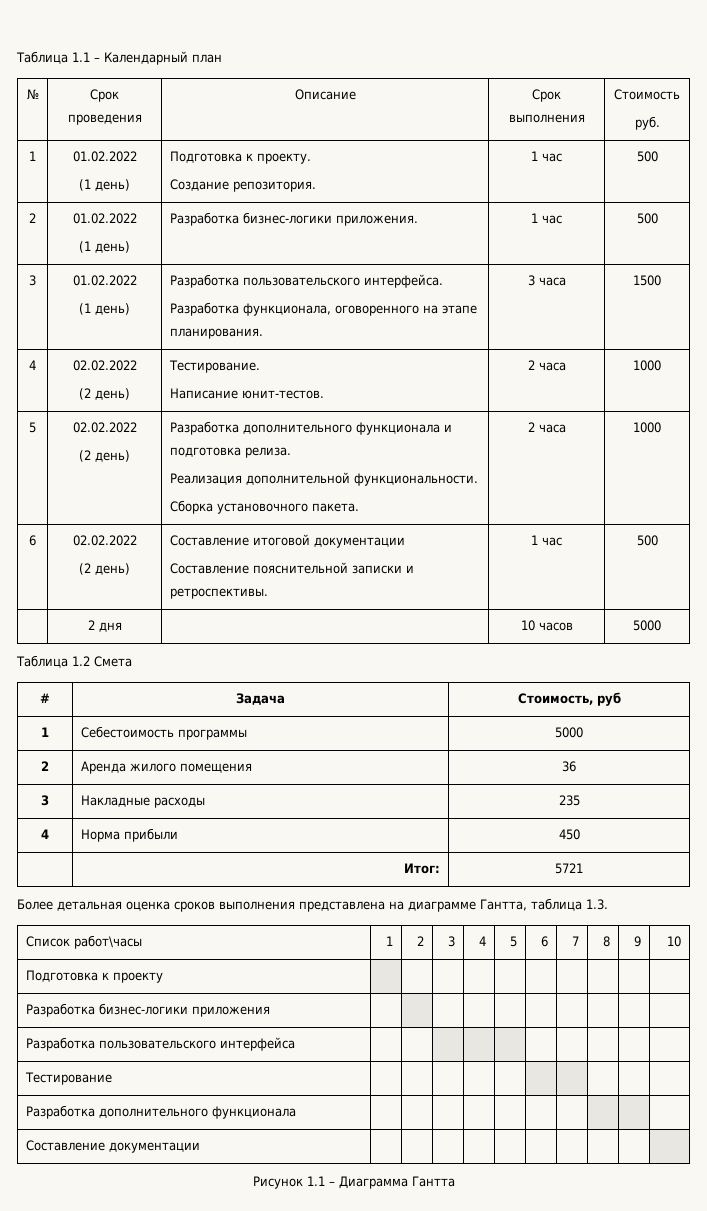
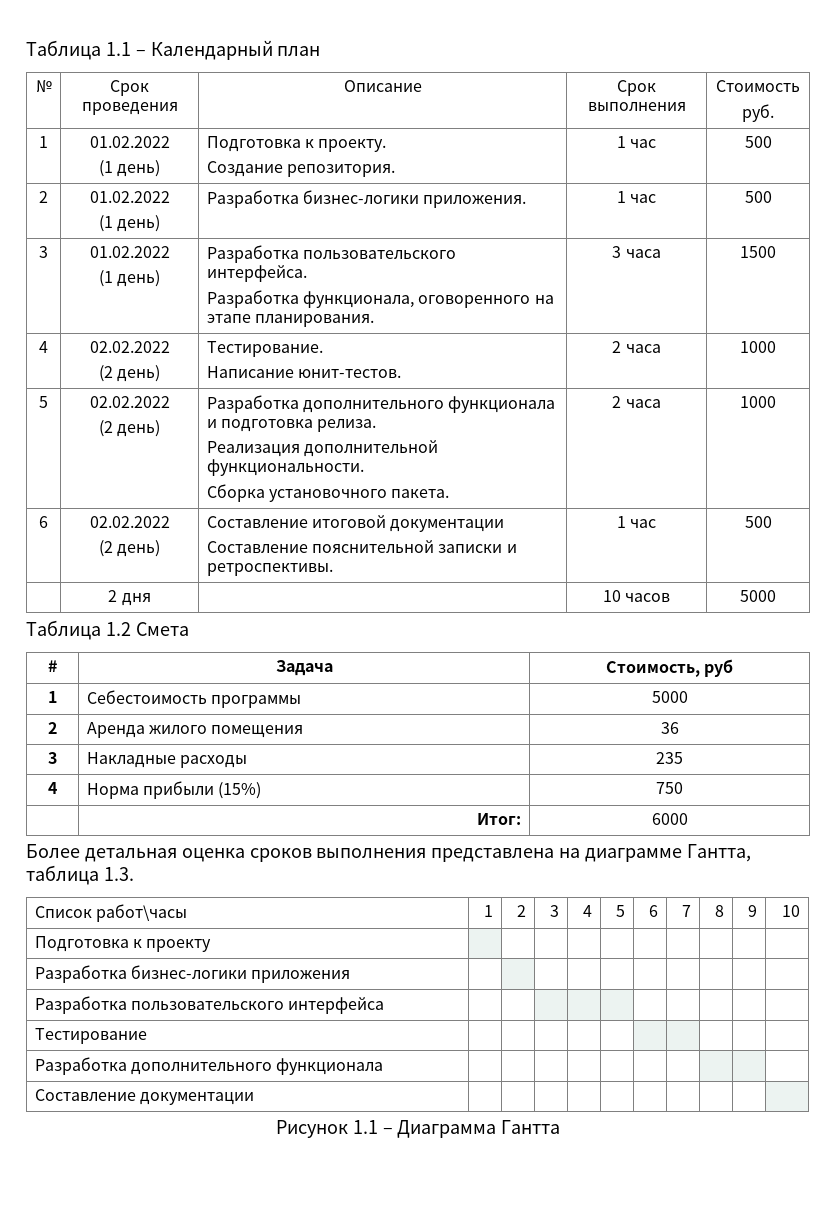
[558,829,580,840] | 450 -> [218,782,262,799] [656,782,683,794] (15%) | 750
[555,863,583,874] 5721 -> [651,813,688,825] 6000

